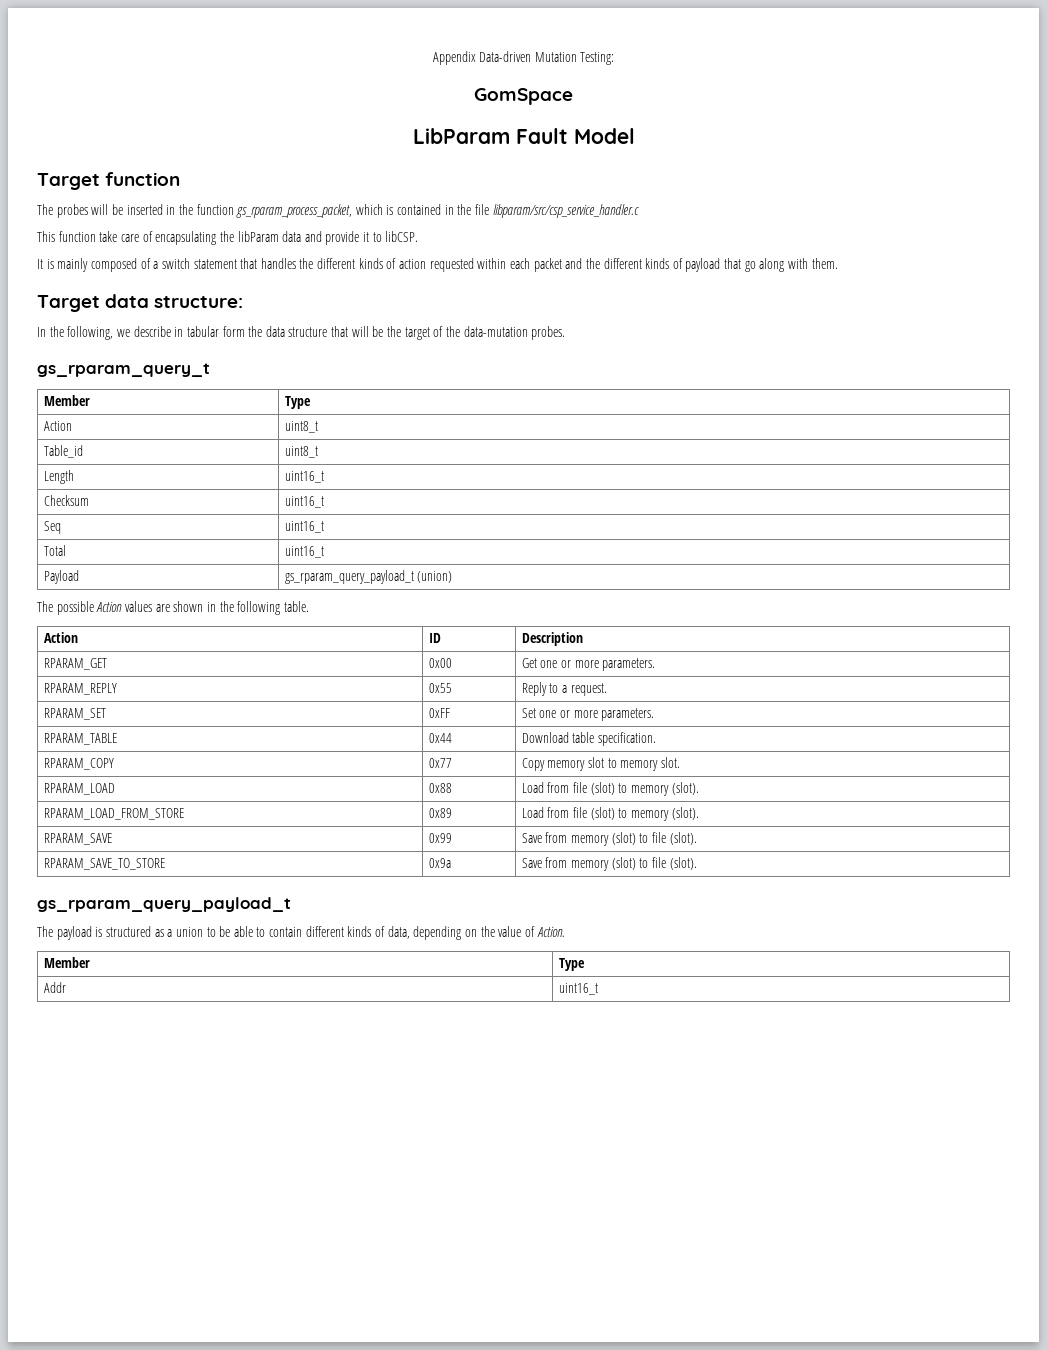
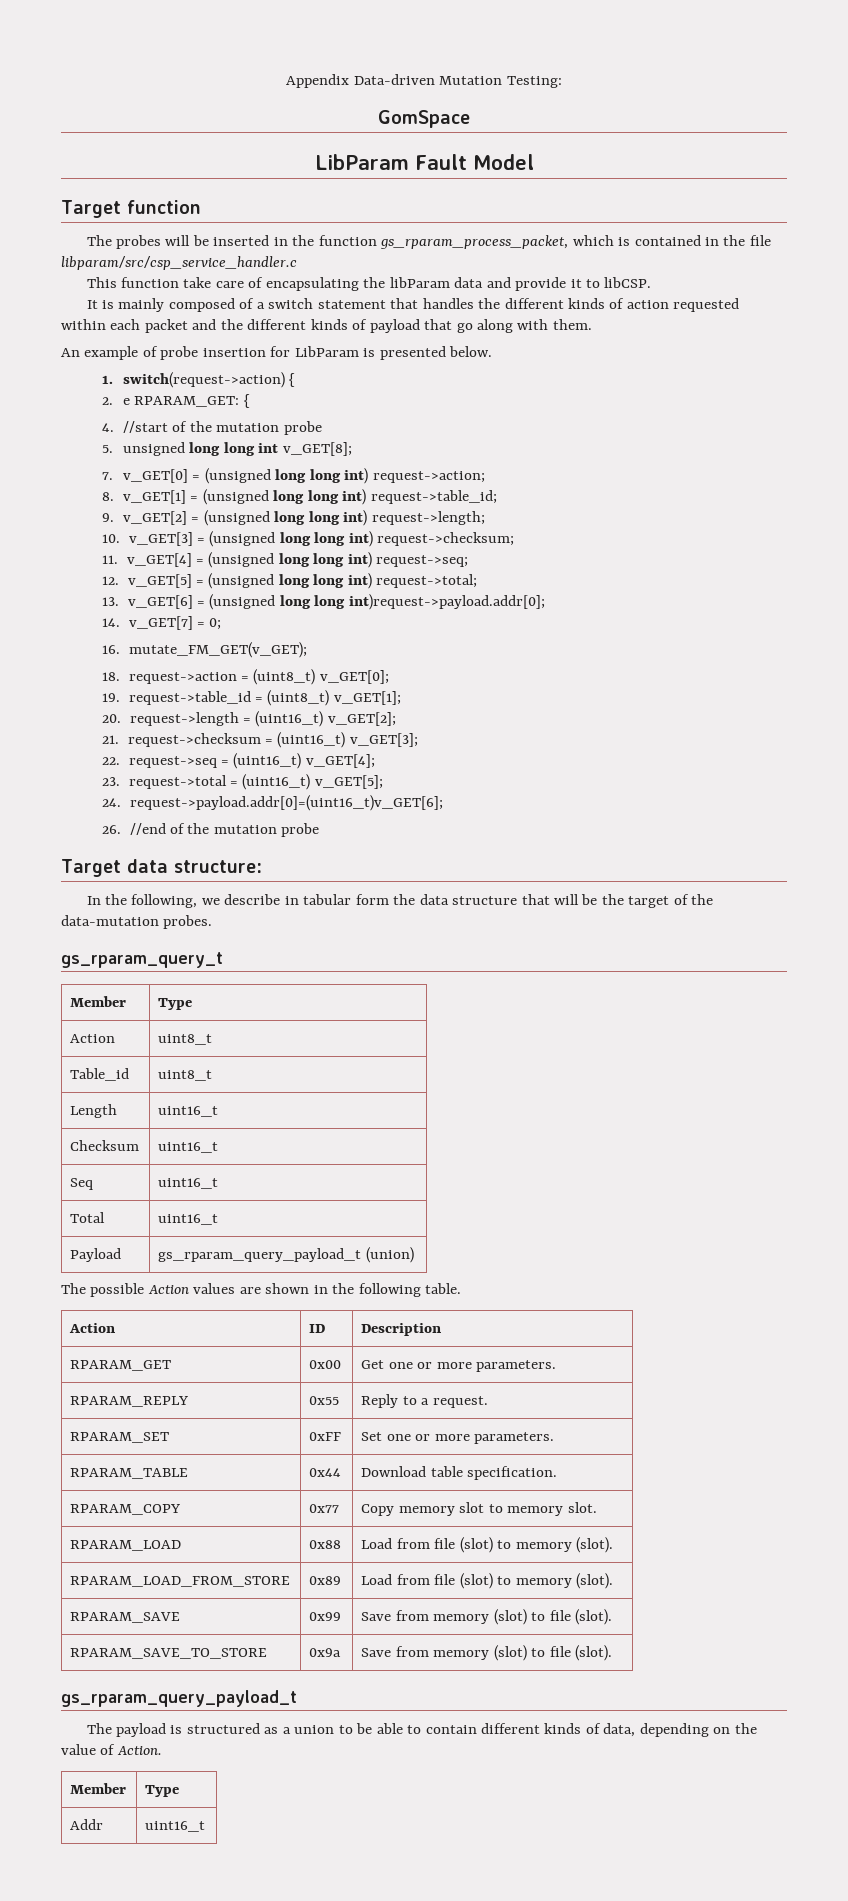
(838, 263) none -> [61,346,493,360] [102,372,296,388] [102,394,250,408] [102,421,322,435] [102,442,352,456] [102,468,485,484] [102,489,497,505] [102,510,485,526] [102,531,515,547] [102,552,469,568] [102,573,478,589] [102,594,545,610] [102,616,222,630] [102,642,307,658] [102,669,389,685] [102,690,401,706] [102,711,396,727] [102,732,418,748] [102,753,375,769] [102,774,383,790] [102,795,443,811] [102,823,320,837] // An example of probe insertion for LibParam is presented below. // 1. switch(request->action) { // 2. e RPARAM_GET: { // 4. //start of the mutation probe // 5. unsigned long long int v_GET[8]; // 7. v_GET[0] = (unsigned long long int) request->action; // 8. v_GET[1] = (unsigned long long int) request->table_id; // 9. v_GET[2] = (unsigned long long int) request->length; // 10. v_GET[3] = (unsigned long long int) request->checksum; // 11. v_GET[4] = (unsigned long long int) request->seq; // 12. v_GET[5] = (unsigned long long int) request->total; // 13. v_GET[6] = (unsigned long long int)request->payload.addr[0]; // 14. v_GET[7] = 0; // 16. mutate_FM_GET(v_GET); // 18. request->action = (uint8_t) v_GET[0]; // 19. request->table_id = (uint8_t) v_GET[1]; // 20. request->length = (uint16_t) v_GET[2]; // 21. request->checksum = (uint16_t) v_GET[3]; // 22. request->seq = (uint16_t) v_GET[4]; // 23. request->total = (uint16_t) v_GET[5]; // 24. request->payload.addr[0]=(uint16_t)v_GET[6]; // 26. //end of the mutation probe

